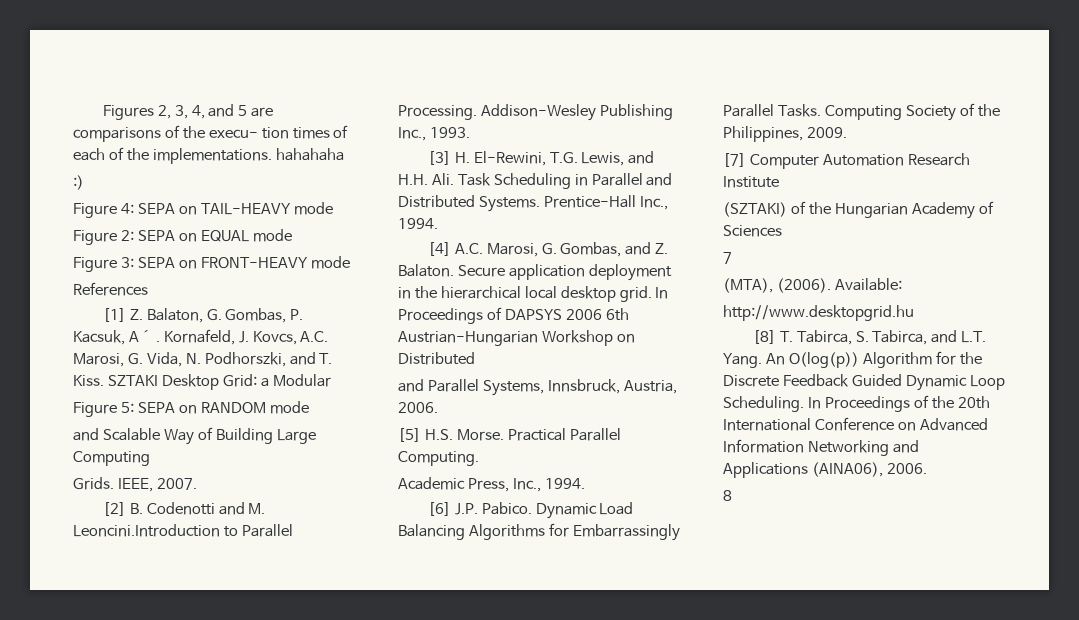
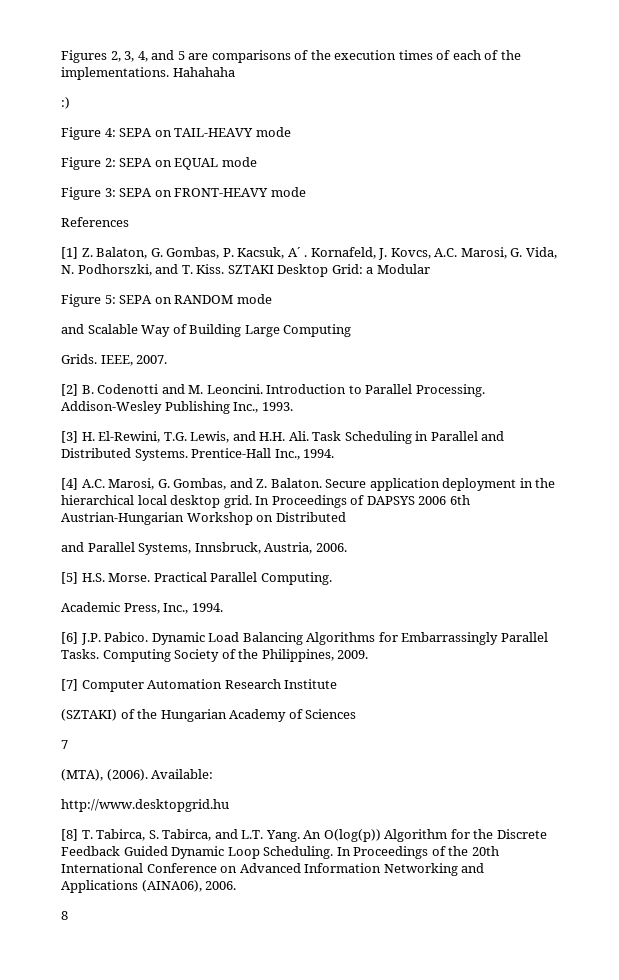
[208,127,289,139] execu- tion -> [334,50,397,60] execution
[275,148,344,161] hahahaha -> [172,67,235,77] Hahahaha
[73,524,220,537] Leoncini.Introduction -> [206,384,347,394] Leoncini. Introduction

